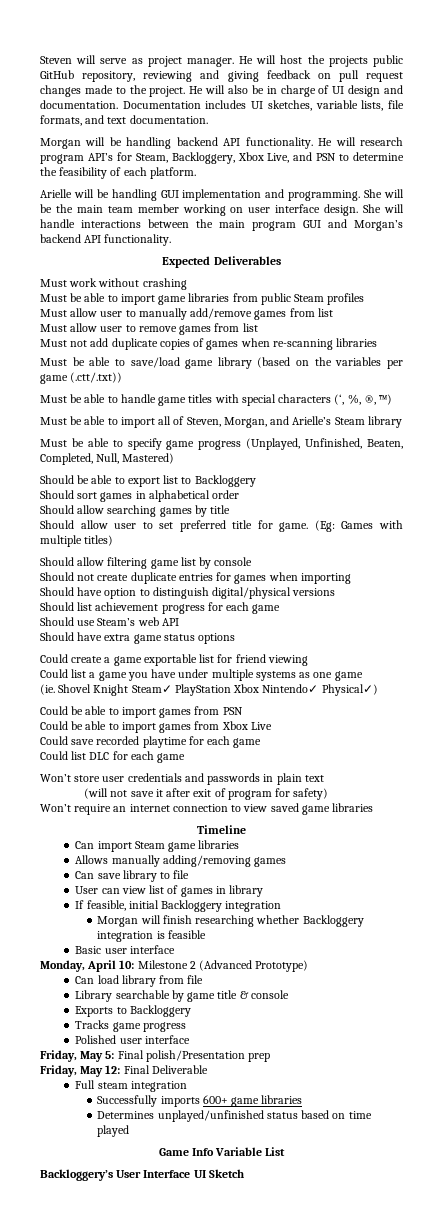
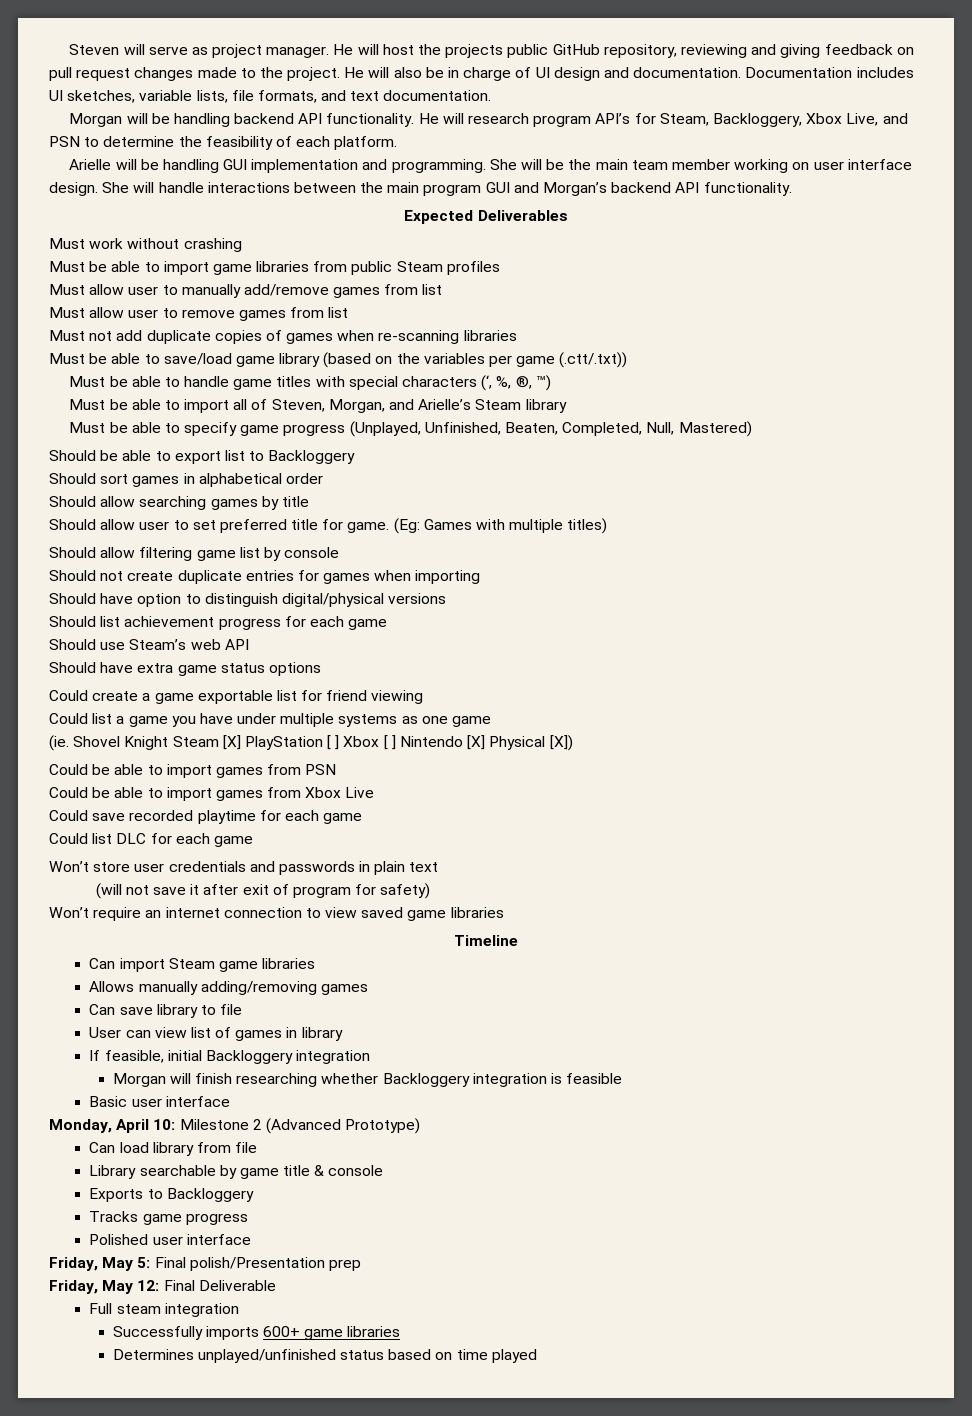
[131,684,378,696] Steam✓ PlayStation Xbox Nintendo✓ Physical✓) -> [172,735,573,751] Steam [X] PlayStation [ ] Xbox [ ] Nintendo [X] Physical [X])
[158,1147,286,1156] [40,1169,244,1181] // Game Info Variable List // Backloggery’s User Interface UI Sketch -> (537, 1356) none

